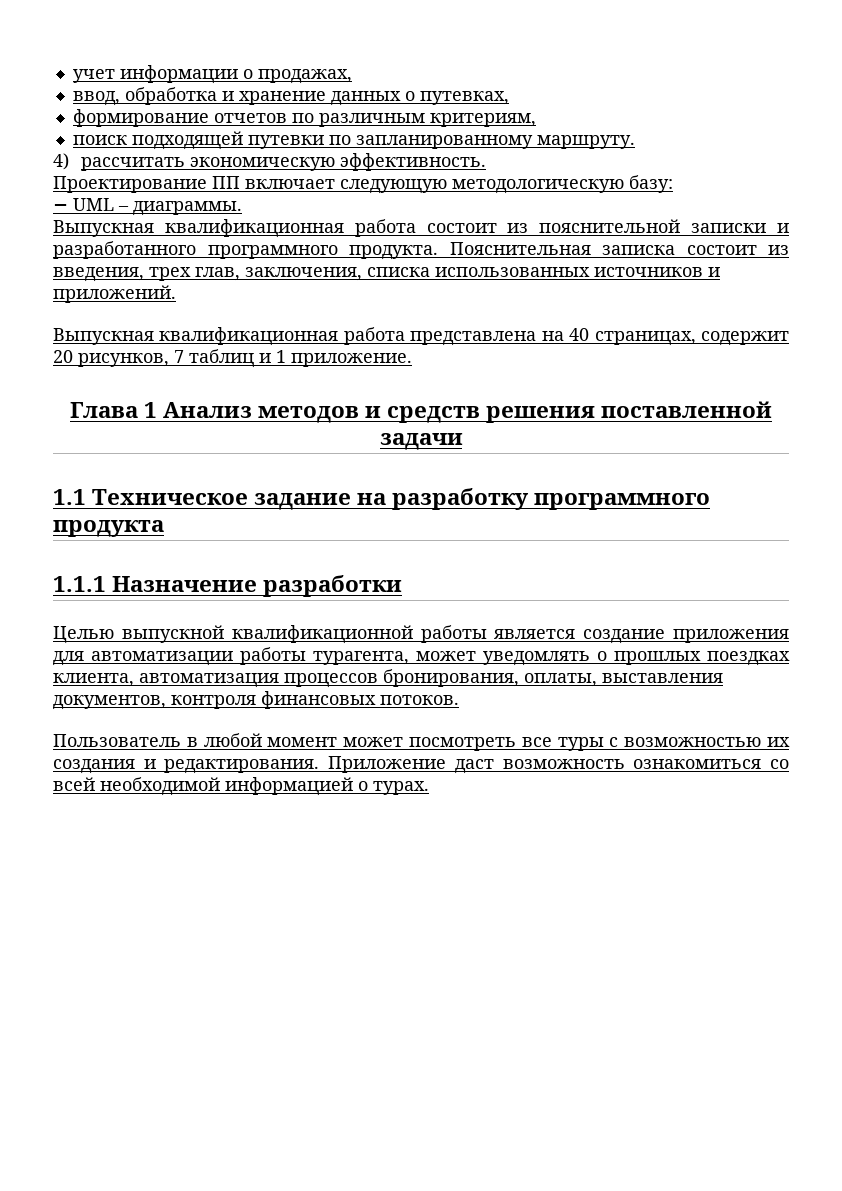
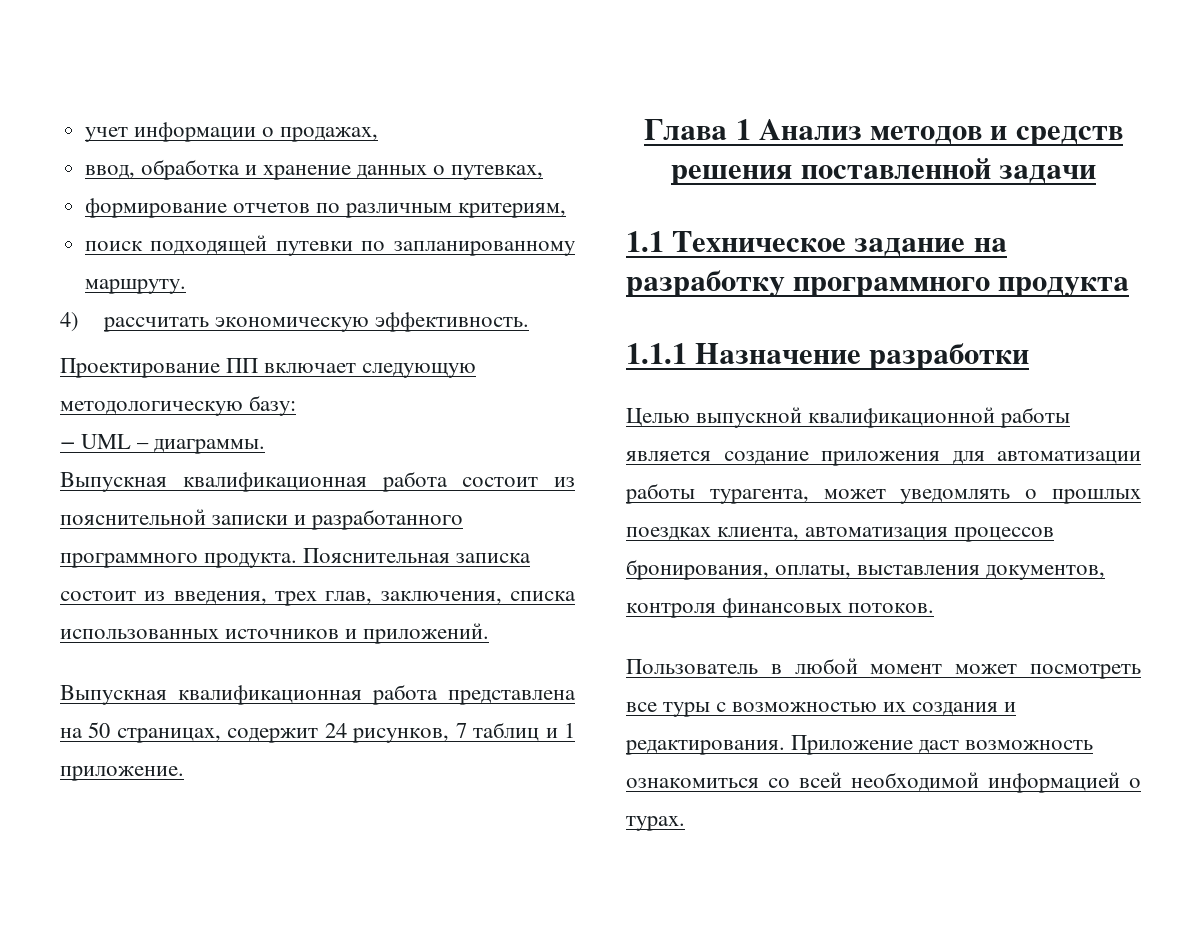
[569,328,590,341] 40 -> [88,722,111,738] 50
[53,350,73,363] 20 -> [324,723,347,738] 24

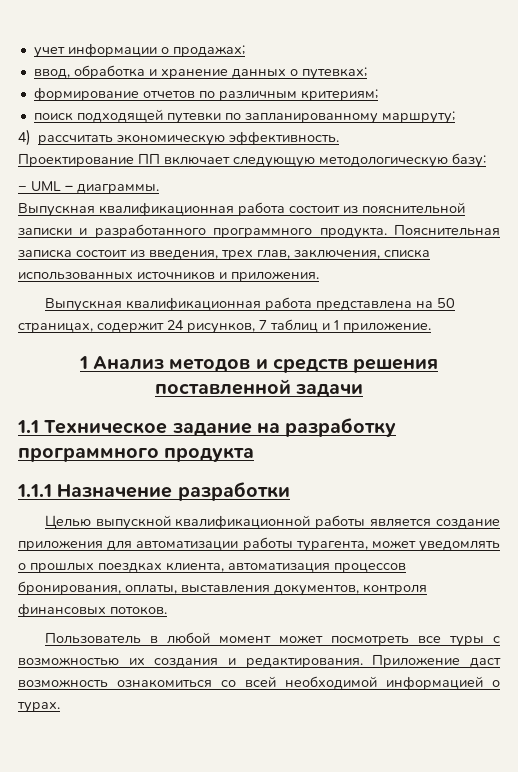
[279,127,378,142] продажах, -> [172,45,245,57] продажах;
[451,165,544,180] путевках, -> [301,67,367,80] путевках;
[458,203,567,218] критериям, -> [300,89,378,101] критериям;
[84,279,186,294] маршруту. -> [381,111,455,124] маршруту;
[363,623,490,644] приложений. -> [231,271,319,282] приложения.
[644,119,728,140] Глава -> (431, 327) none

